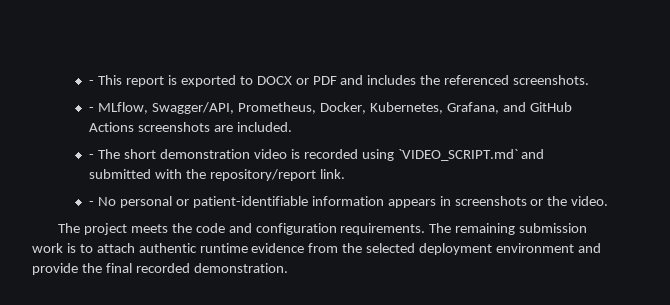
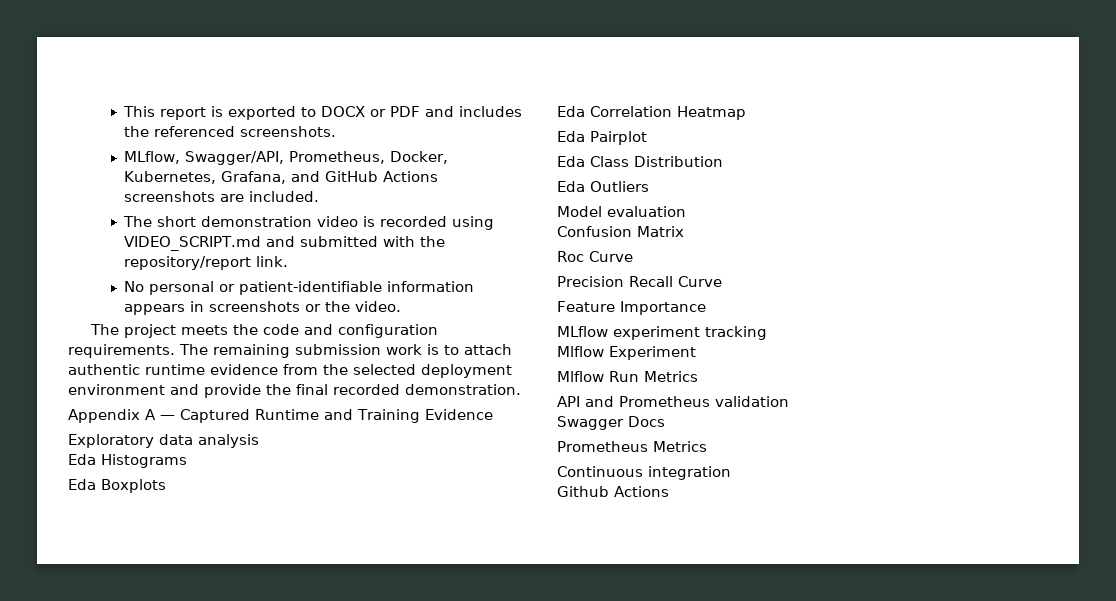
[89,80,95,85] - -> (123, 111) none
[89,107,95,112] - -> (337, 131) none
[89,154,95,159] - -> (320, 196) none
[397,149,518,161] `VIDEO_SCRIPT.md` -> [124,236,262,251] VIDEO_SCRIPT.md
[89,201,95,206] - -> (289, 261) none
(288, 268) none -> [68,409,493,423] [68,434,259,448] [68,454,187,468] [68,479,166,493] [557,106,746,120] [557,131,647,145] [557,156,723,167] [557,181,649,192] [557,206,686,217] [557,226,684,237] [557,251,633,262] [557,276,722,287] [557,301,706,315] [557,326,767,340] [557,346,696,360] [557,371,698,382] [557,396,789,407] [557,416,665,430] [557,441,707,452] [557,466,731,480] [557,486,669,497] // Appendix A — Captured Runtime and Training Evidence // Exploratory data analysis // Eda Histograms // Eda Boxplots // Eda Correlation Heatmap // Eda Pairplot // Eda Class Distribution // Eda Outliers // Model evaluation // Confusion Matrix // Roc Curve // Precision Recall Curve // Feature Importance // MLflow experiment tracking // Mlflow Experiment // Mlflow Run Metrics // API and Prometheus validation // Swagger Docs // Prometheus Metrics // Continuous integration // Github Actions

